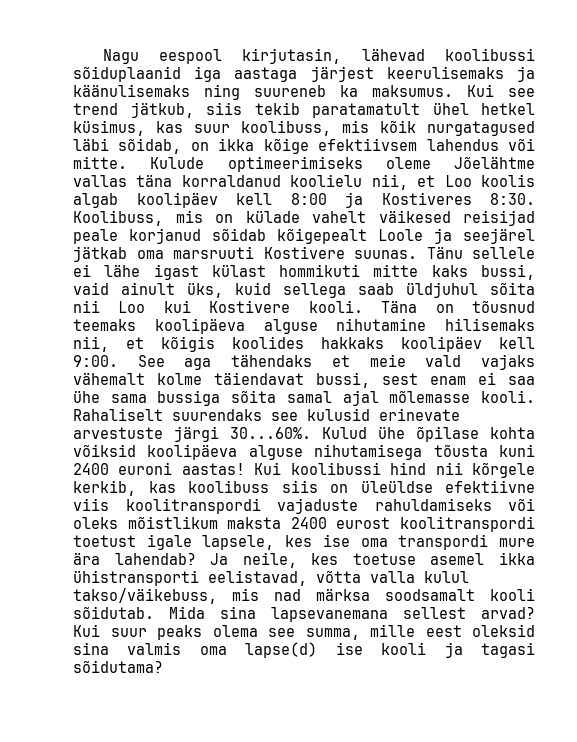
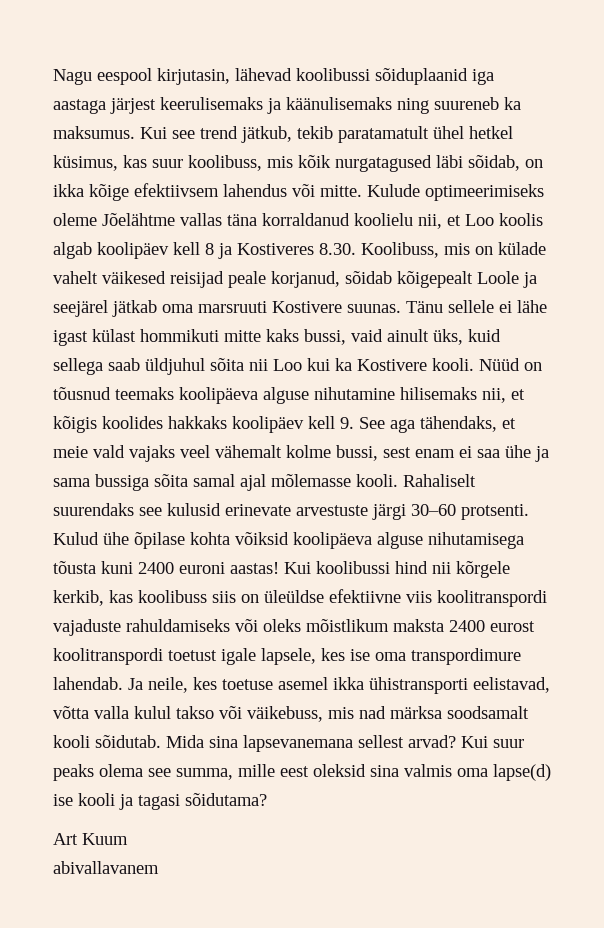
[206,102,242,115] siis -> (292, 134) none
[290,193,327,205] 8:00 -> [205,243,214,255] 8
[490,193,535,205] 8:30. -> [319,243,356,255] 8.30.
[129,228,201,244] korjanud -> [271,271,340,288] korjanud,
(191, 306) none -> [335,358,352,371] ka
[381,300,418,313] Täna -> [479,358,520,371] Nüüd
[73,355,118,367] 9:00. -> [340,417,354,429] 9.
[231,354,313,367] tähendaks -> [420,416,497,432] tähendaks,
(535, 362) none -> [180,445,210,458] veel
[214,372,304,385] täiendavat -> (331, 451) none
(100, 396) none -> [535,446,549,462] ja
[230,427,311,439] 30...60%. -> [411,504,529,520] 30–60 protsenti.
[398,534,535,550] [73,552,196,565] transpordi mure ära lahendab? -> [411,648,521,665] [53,677,123,690] transpordimure lahendab.
[73,588,217,604] takso/väikebuss, -> [176,706,323,722] takso või väikebuss,
(163, 666) none -> [53,833,128,845] [53,861,159,874] // Art Kuum // abivallavanem

